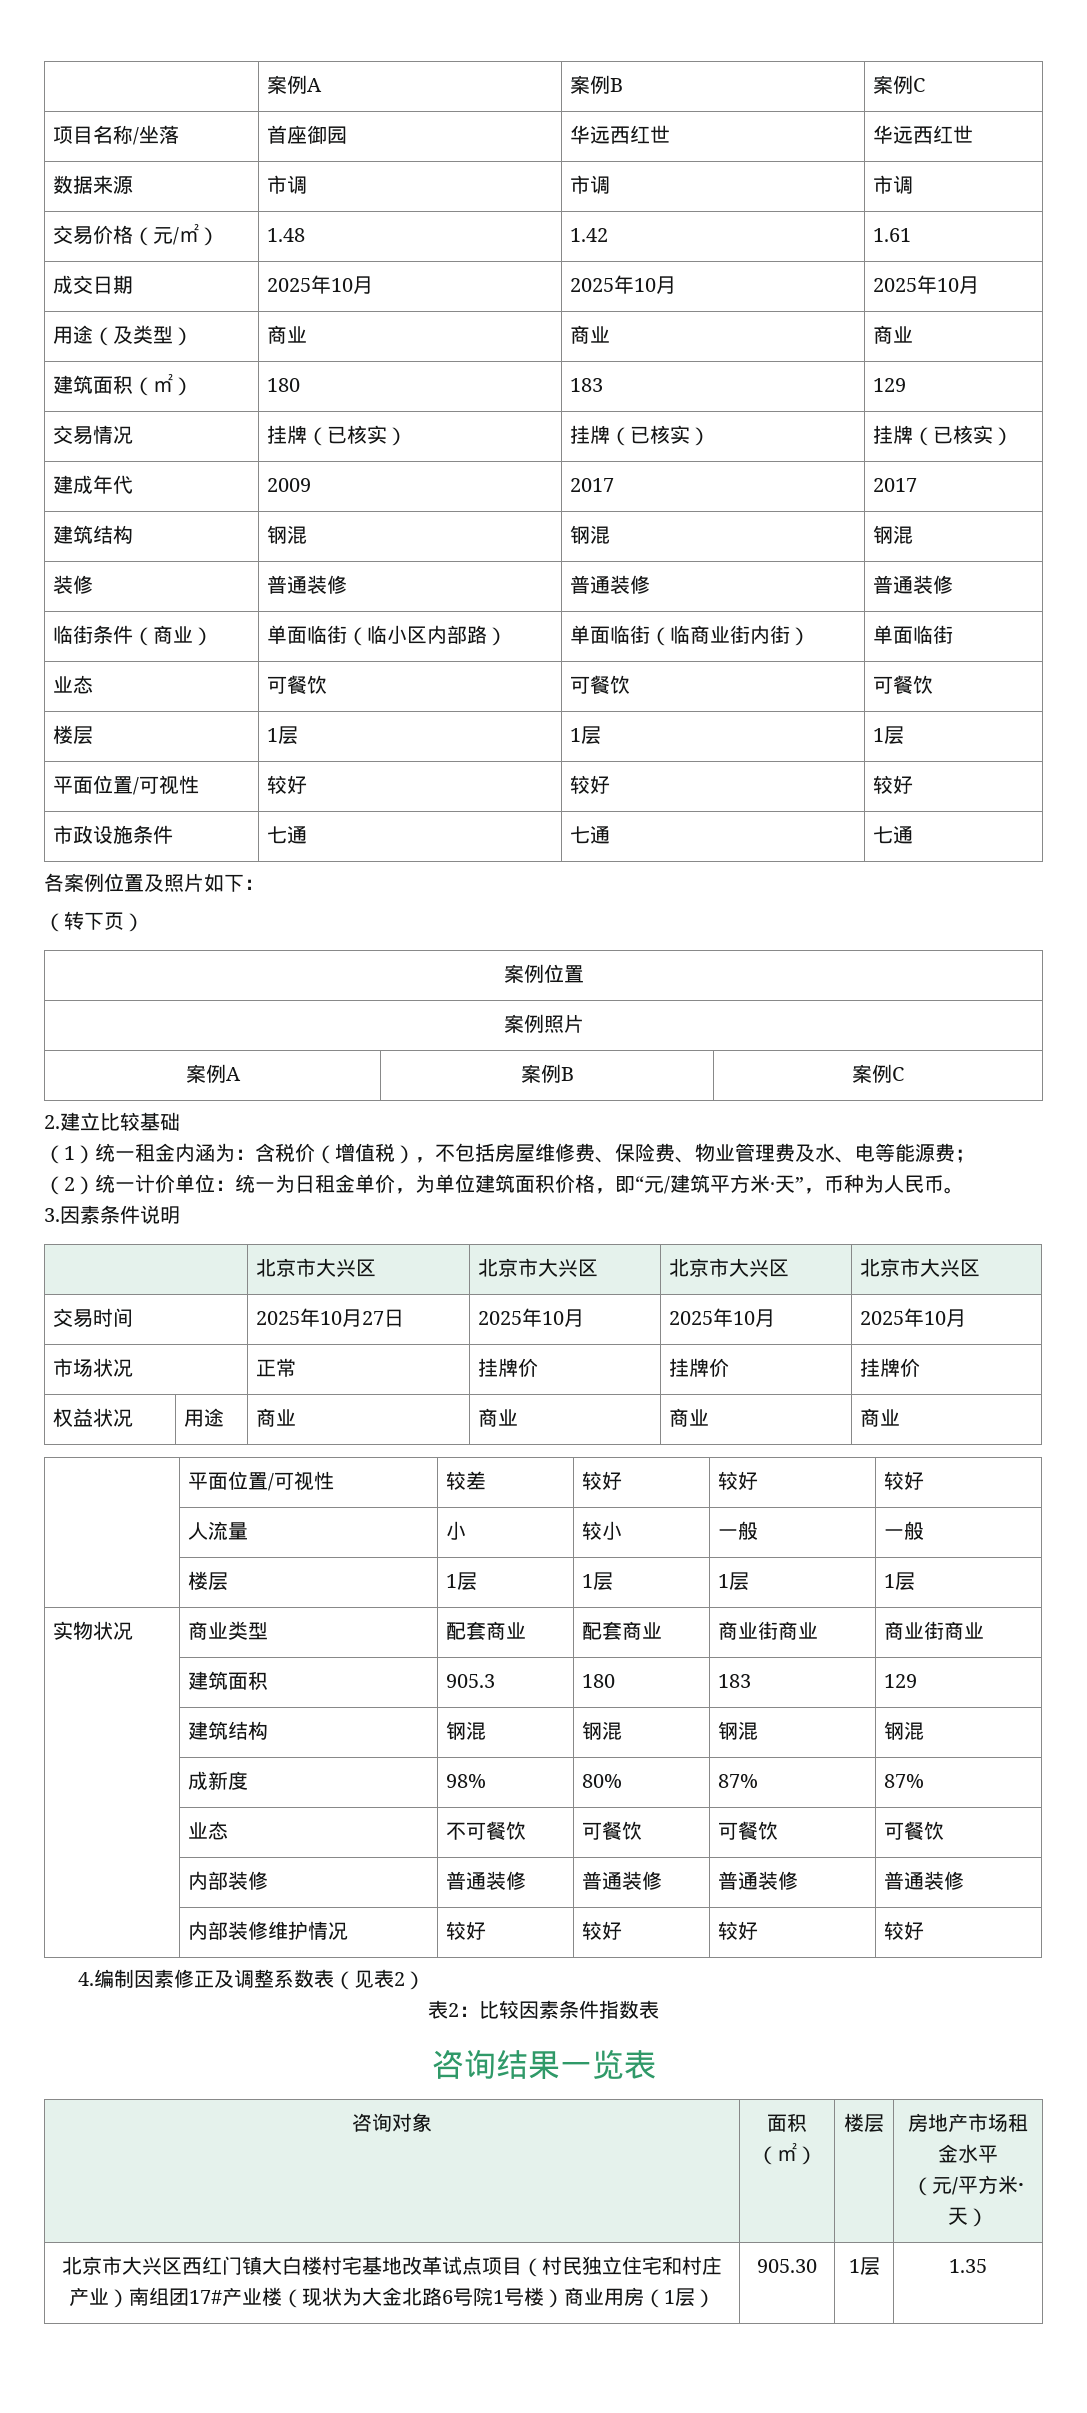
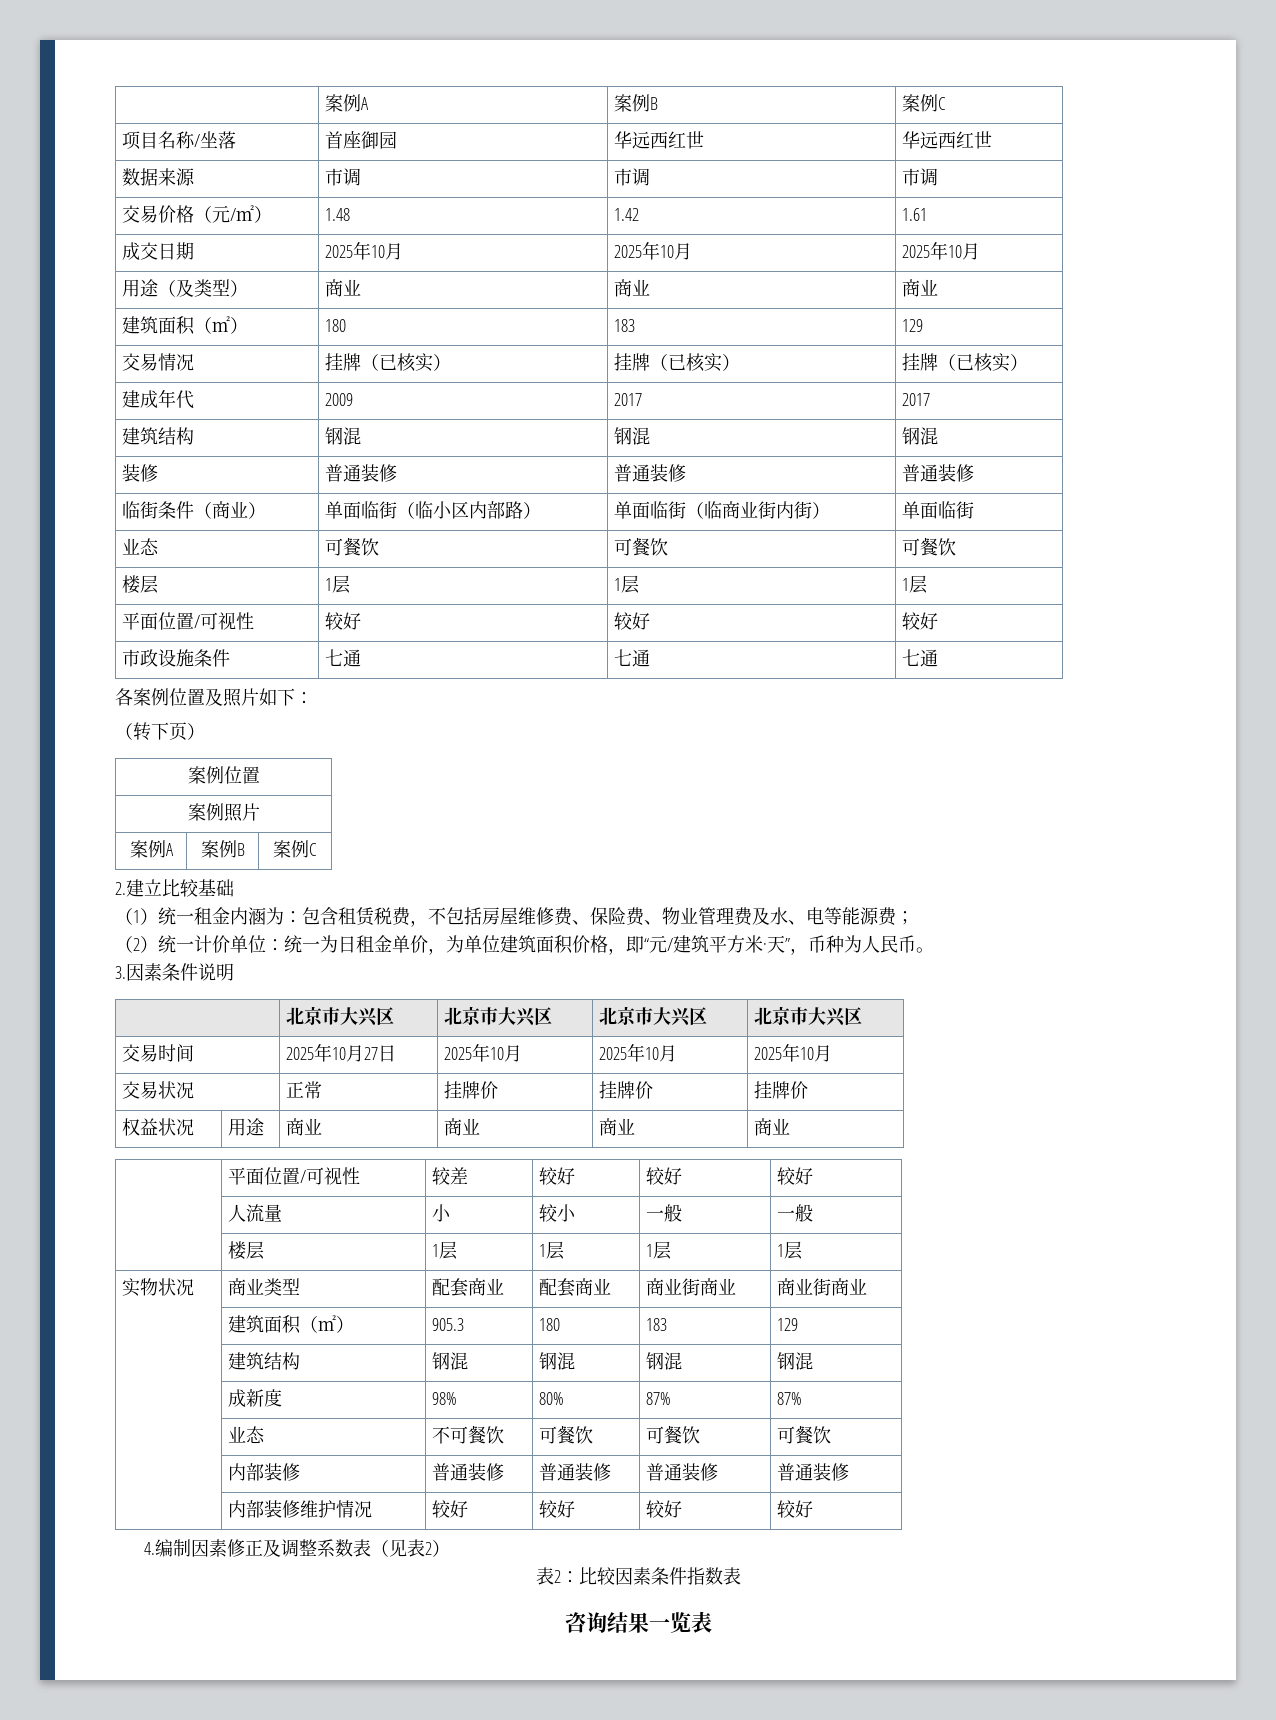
[255,1143,415,1164] 含税价（增值税） -> [302,907,411,926] 包含租赁税费
[52,1358,93,1377] 市场 -> [122,1081,159,1099] 交易
(268, 1680) none -> [300,1315,355,1333] （㎡）
[352,2113,432,2132] [767,2113,807,2132] [757,2142,817,2165] [844,2113,884,2133] [908,2113,1028,2132] [938,2144,998,2163] [912,2175,1024,2196] [948,2207,988,2227] [62,2256,722,2277] [69,2287,715,2308] [757,2259,817,2273] [848,2257,880,2276] [949,2259,987,2273] // 咨询对象 | 面积（㎡） | 楼层 | 房地产市场租金水平 // （元/平方米·天） // 北京市大兴区西红门镇大白楼村宅基地改革试点项目（村民独立住宅和村庄产业）南组团17#产业楼（现状为大金北路6号院1号楼）商业用房（1层） | 905.30 | 1层 | 1.35 -> (712, 1622) none

